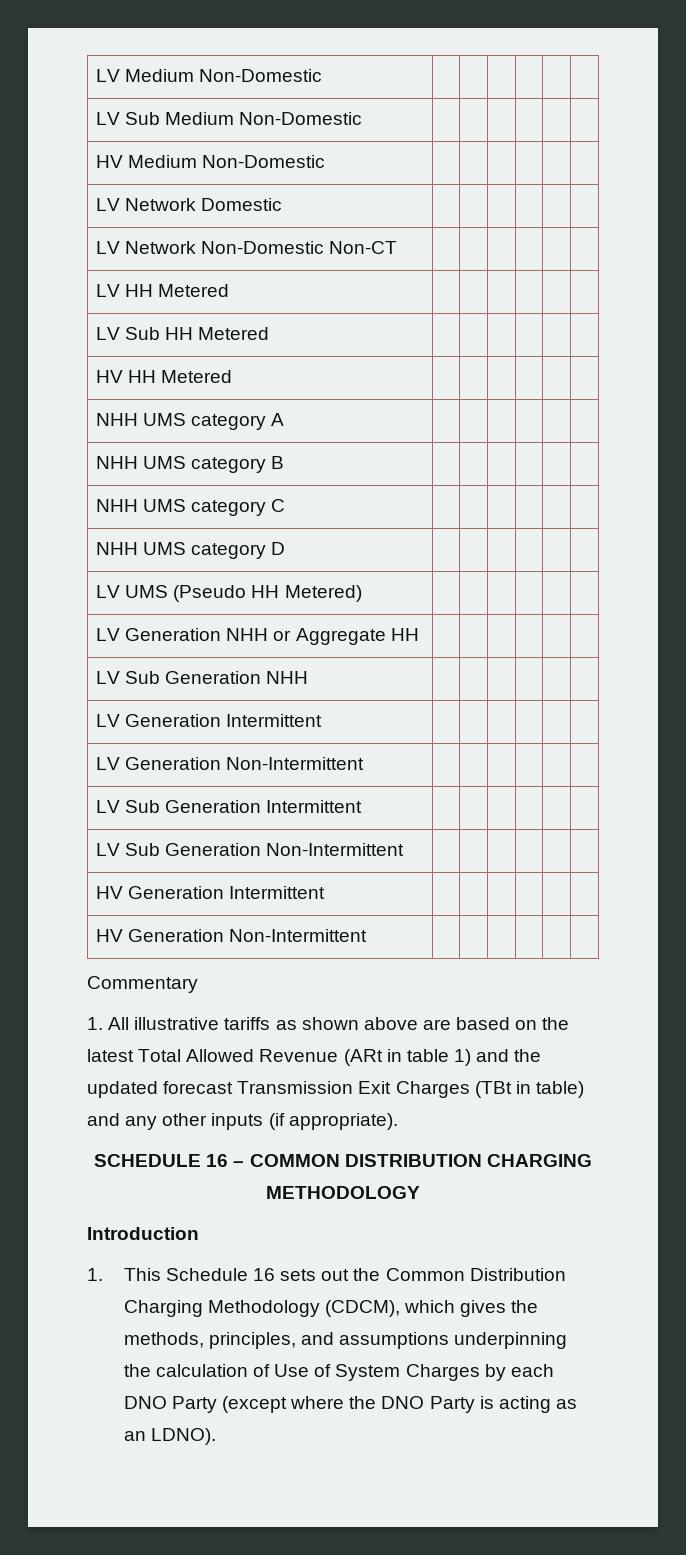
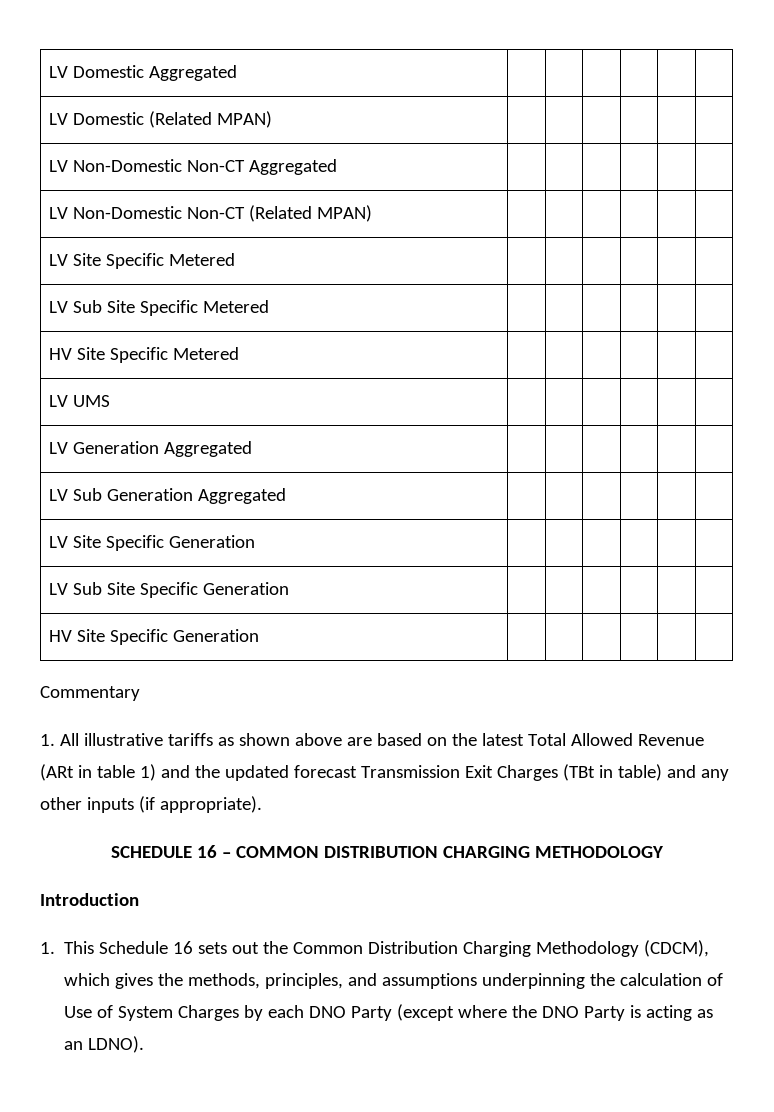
[96,69,323,82] [96,112,363,125] [96,155,326,168] [96,198,283,211] [96,241,398,254] [96,284,154,297] LV Medium Non-Domestic | | | | | | // LV Sub Medium Non-Domestic | | | | | | // HV Medium Non-Domestic | | | | | | // LV Network Domestic | | | | | | // LV Network Non-Domestic Non-CT | | | | | | // LV HH -> [49,65,238,81] [49,111,273,128] [49,159,338,175] [49,205,373,222] [49,253,165,269] LV Domestic Aggregated | | | | | | // LV Domestic (Related MPAN) | | | | | | // LV Non-Domestic Non-CT Aggregated | | | | | | // LV Non-Domestic Non-CT (Related MPAN) | | | | | | // LV Site Specific
[165,327,194,340] HH -> [107,300,199,316] Site Specific
[128,370,233,383] [96,413,285,430] [96,456,285,473] [96,499,286,516] [96,542,286,559] HH Metered | | | | | | // NHH UMS category A | | | | | | // NHH UMS category B | | | | | | // NHH UMS category C | | | | | | // NHH UMS category D | | | | | | -> [77,347,240,363] Site Specific Metered | | | | | |
[173,585,362,602] [96,628,419,645] [96,671,309,684] [96,714,323,727] [96,757,365,770] [96,800,363,813] [96,843,405,856] [96,886,326,899] [96,929,368,942] (Pseudo HH Metered) | | | | | | // LV Generation NHH or Aggregate HH | | | | | | // LV Sub Generation NHH | | | | | | // LV Generation Intermittent | | | | | | // LV Generation Non-Intermittent | | | | | | // LV Sub Generation Intermittent | | | | | | // LV Sub Generation Non-Intermittent | | | | | | // HV Generation Intermittent | | | | | | // HV Generation Non-Intermittent -> [49,441,253,457] [49,488,287,504] [49,535,256,551] [49,582,290,598] [49,629,260,645] | | | | | | // LV Generation Aggregated | | | | | | // LV Sub Generation Aggregated | | | | | | // LV Site Specific Generation | | | | | | // LV Sub Site Specific Generation | | | | | | // HV Site Specific Generation

